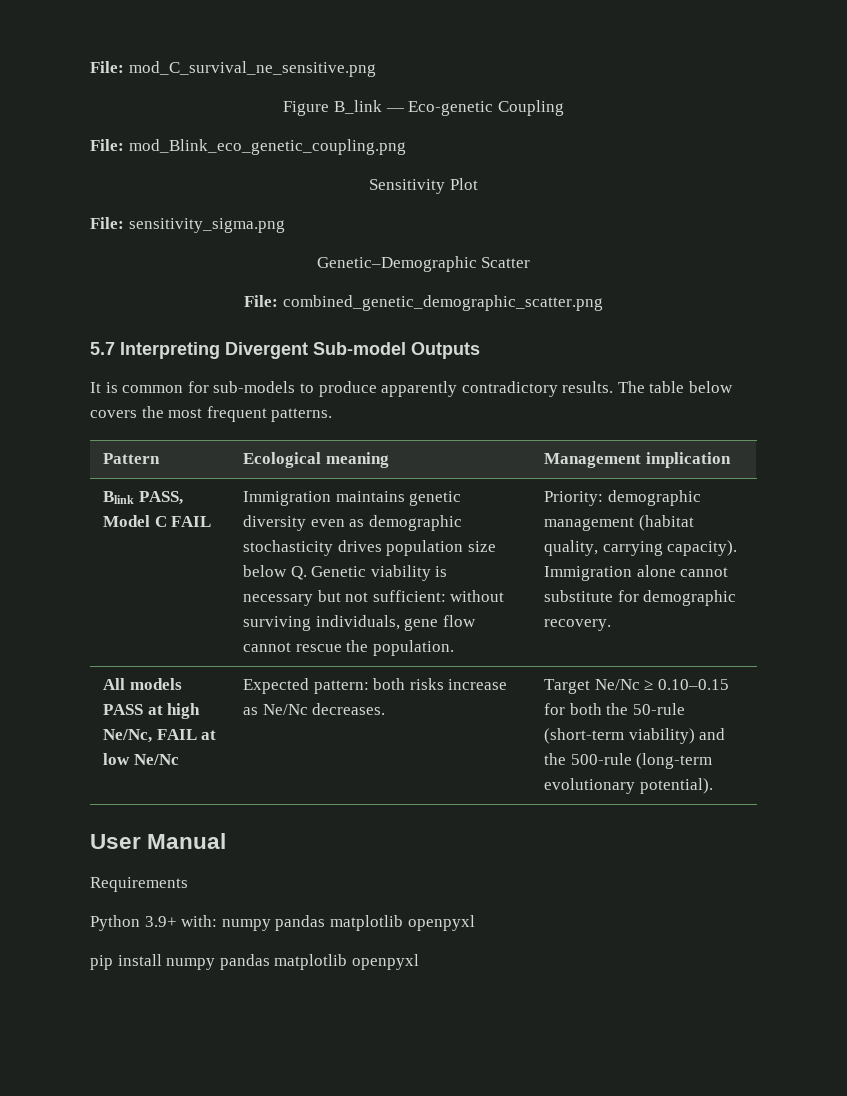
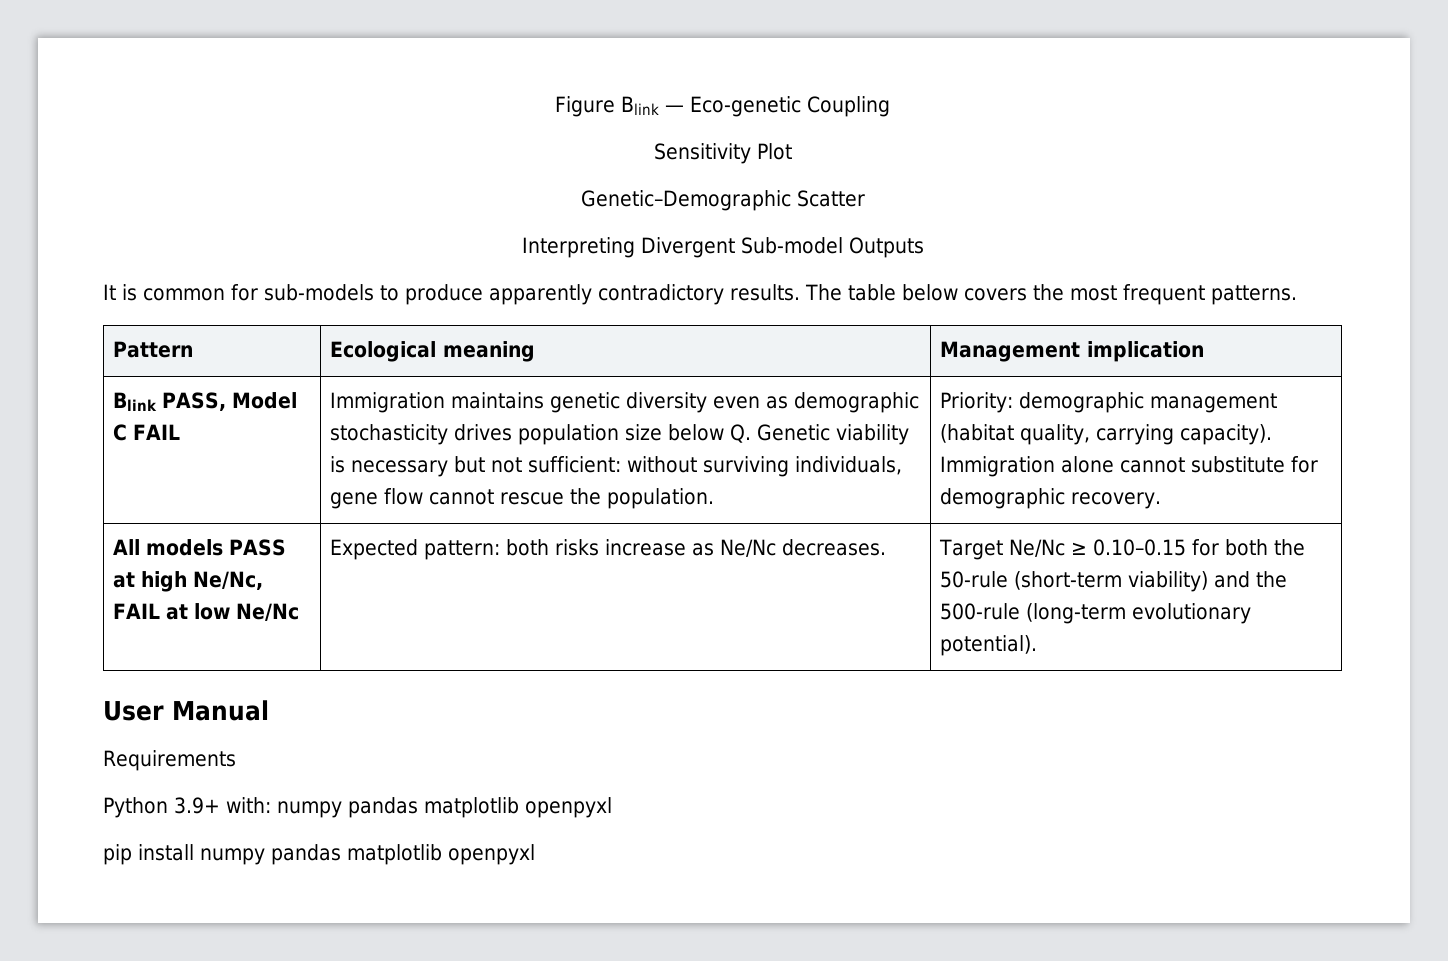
[90,61,376,77] [283,100,382,116] File: mod_C_survival_ne_sensitive.png // Figure B_link -> [555,96,659,117] Figure Blink
[90,139,406,155] // File: mod_Blink_eco_genetic_coupling.png -> (890, 106) none
[90,217,285,233] // File: sensitivity_sigma.png -> (792, 151) none
[244,295,603,311] [90,342,115,355] File: combined_genetic_demographic_scatter.png // 5.7 -> (865, 198) none

